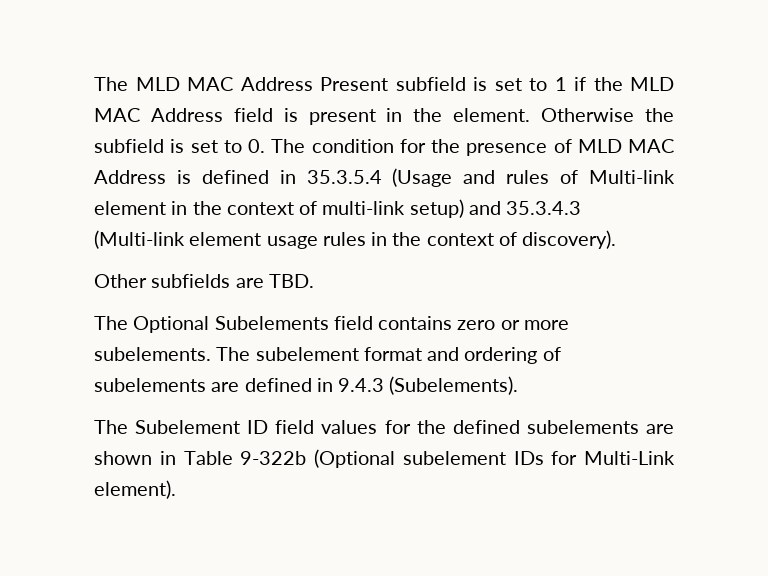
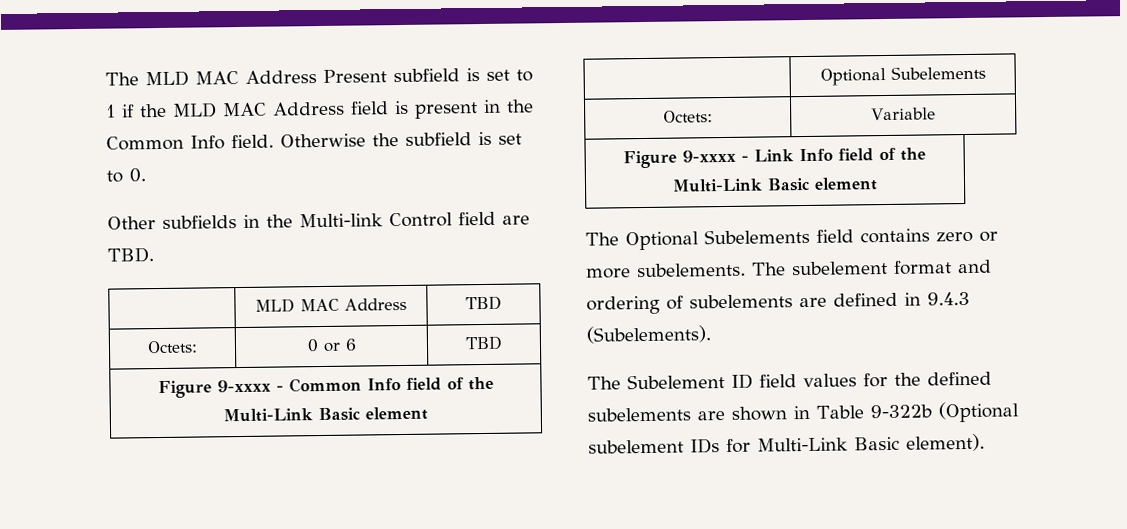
[453,108,531,122] element. -> [106,134,274,151] Common Info field.
[271,139,674,156] [94,168,676,187] [94,199,582,218] [94,230,617,249] [94,274,314,288] The condition for the presence of MLD MAC Address is defined in 35.3.5.4 (Usage and rules of Multi-link element in the context of multi-link setup) and 35.3.4.3 (Multi-link element usage rules in the context of discovery). // Other subfields are TBD. -> [107,211,530,230] [107,247,154,263] [255,297,407,313] [465,295,502,311] [147,340,198,354] [306,338,357,353] [465,335,503,351] [157,376,494,399] [223,406,428,423] [819,65,986,86] [663,110,713,123] [871,107,937,121] [623,147,926,169] [672,177,878,193] // Other subfields in the Multi-link Control field are TBD. // | MLD MAC Address | TBD // Octets: | 0 or 6 | TBD // Figure 9-xxxx - Common Info field of the Multi-Link Basic element // | Optional Subelements // Octets: | Variable // Figure 9-xxxx - Link Info field of the Multi-Link Basic element
(675, 458) none -> [854,436,900,451] Basic

